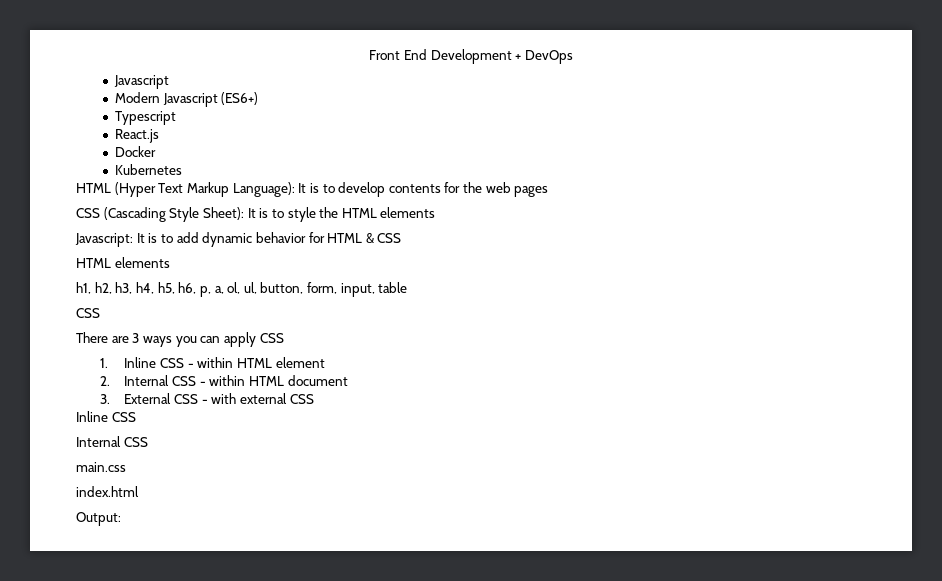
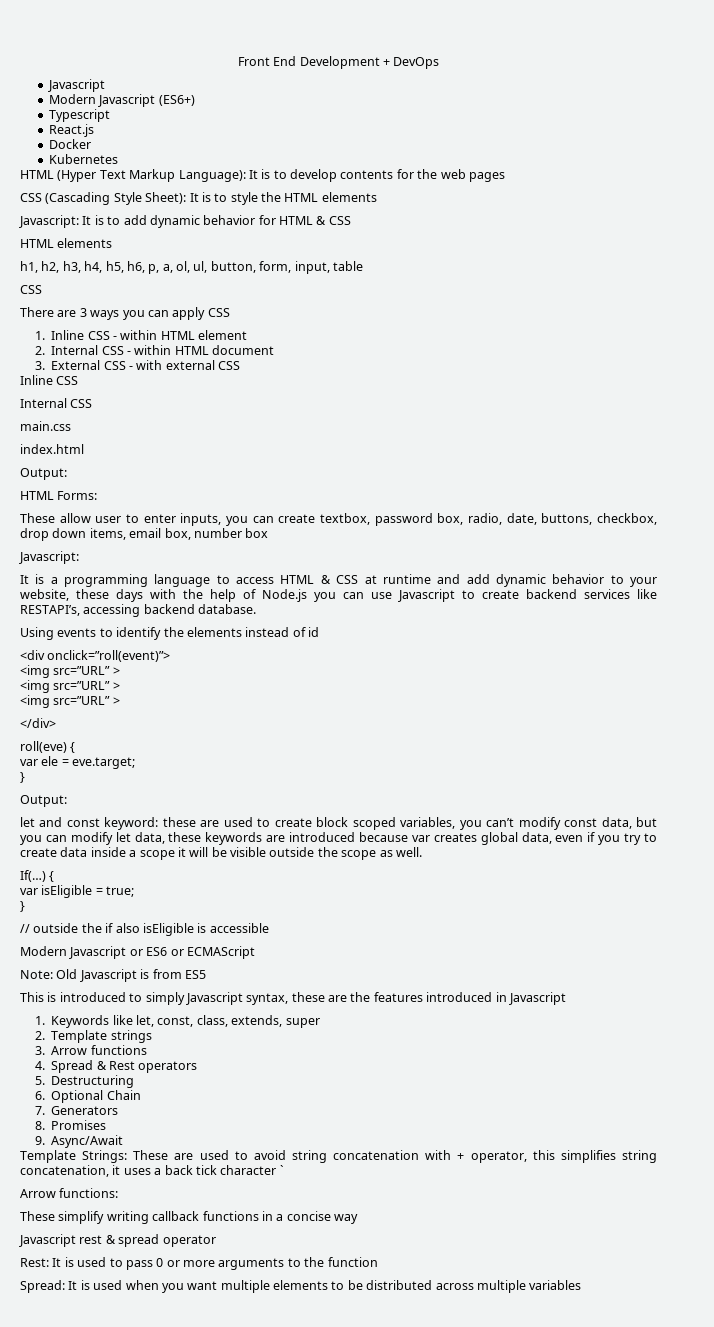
(121, 519) none -> [20,491,98,500] [20,513,657,526] [20,528,269,541] [19,551,79,564] [20,574,658,587] [20,589,657,602] [20,604,257,617] [20,627,319,640] [20,650,171,662] [20,665,120,678] [20,680,120,693] [20,695,120,708] [20,718,56,728] [20,741,76,753] [20,756,136,769] [20,772,25,783] [20,795,67,807] [20,817,658,830] [20,832,658,845] [20,847,422,860] [20,870,55,882] [20,885,135,898] [20,901,25,912] [20,923,269,936] [20,946,255,959] [20,969,206,982] [20,992,566,1005] [35,1015,320,1028] [35,1030,152,1043] [35,1045,147,1055] [35,1060,198,1073] [35,1075,135,1088] [35,1090,141,1103] [35,1106,119,1115] [35,1120,107,1130] [35,1135,124,1148] [20,1150,657,1163] [20,1165,284,1177] [20,1188,119,1198] [20,1211,358,1224] [19,1234,216,1247] [20,1257,378,1270] [20,1280,582,1293] // HTML Forms: // These allow user to enter inputs, you can create textbox, password box, radio, date, buttons, checkbox, drop down items, email box, number box // Javascript: // It is a programming language to access HTML & CSS at runtime and add dynamic behavior to your website, these days with the help of Node.js you can use Javascript to create backend services like RESTAPI’s, accessing backend database. // Using events to identify the elements instead of id // <div onclick=”roll(event)”> // <img src=”URL” > // <img src=”URL” > // <img src=”URL” > // </div> // roll(eve) { // var ele = eve.target; // } // Output: // let and const keyword: these are used to create block scoped variables, you can’t modify const data, but you can modify let data, these keywords are introduced because var creates global data, even if you try to create data inside a scope it will be visible outside the scope as well. // If(…) { // var isEligible = true; // } // // outside the if also isEligible is accessible // Modern Javascript or ES6 or ECMAScript // Note: Old Javascript is from ES5 // This is introduced to simply Javascript syntax, these are the features introduced in Javascript // 1. Keywords like let, const, class, extends, super // 2. Template strings // 3. Arrow functions // 4. Spread & Rest operators // 5. Destructuring // 6. Optional Chain // 7. Generators // 8. Promises // 9. Async/Await // Template Strings: These are used to avoid string concatenation with + operator, this simplifies string concatenation, it uses a back tick character ` // Arrow functions: // These simplify writing callback functions in a concise way // Javascript rest & spread operator // Rest: It is used to pass 0 or more arguments to the function // Spread: It is used when you want multiple elements to be distributed across multiple variables

